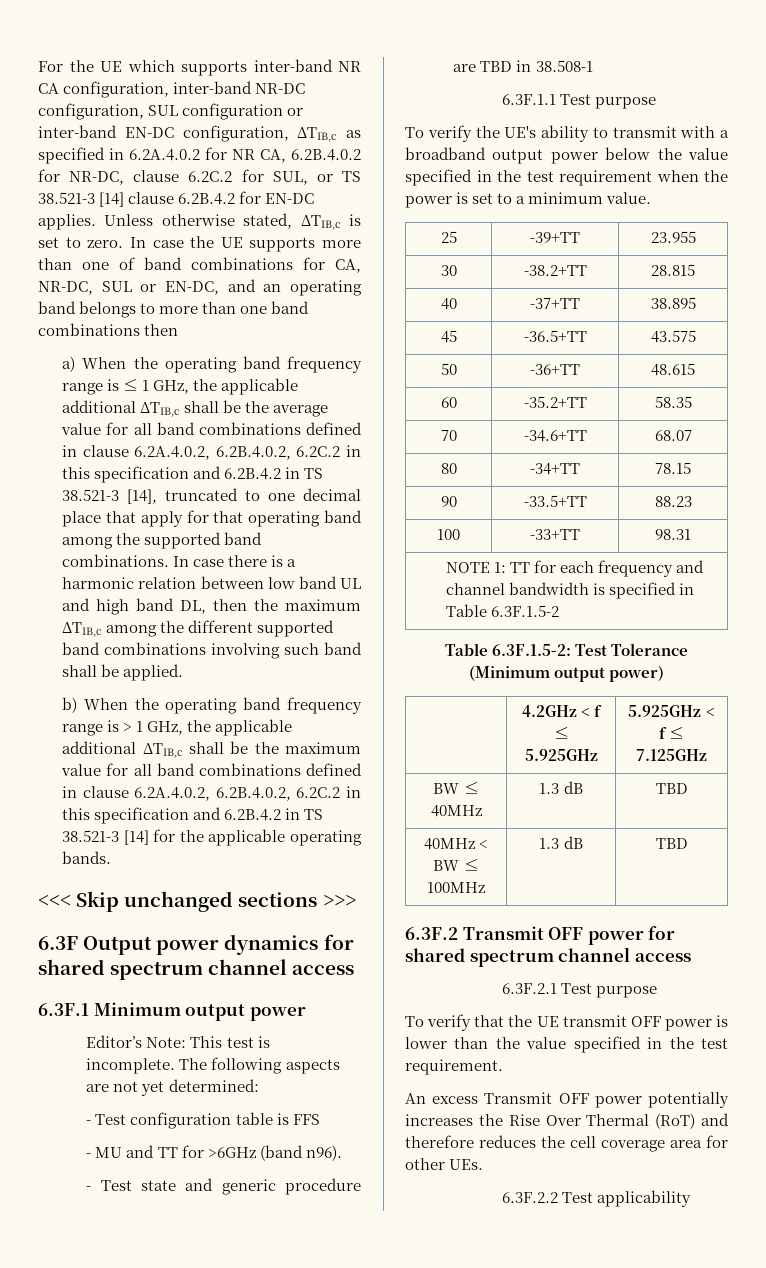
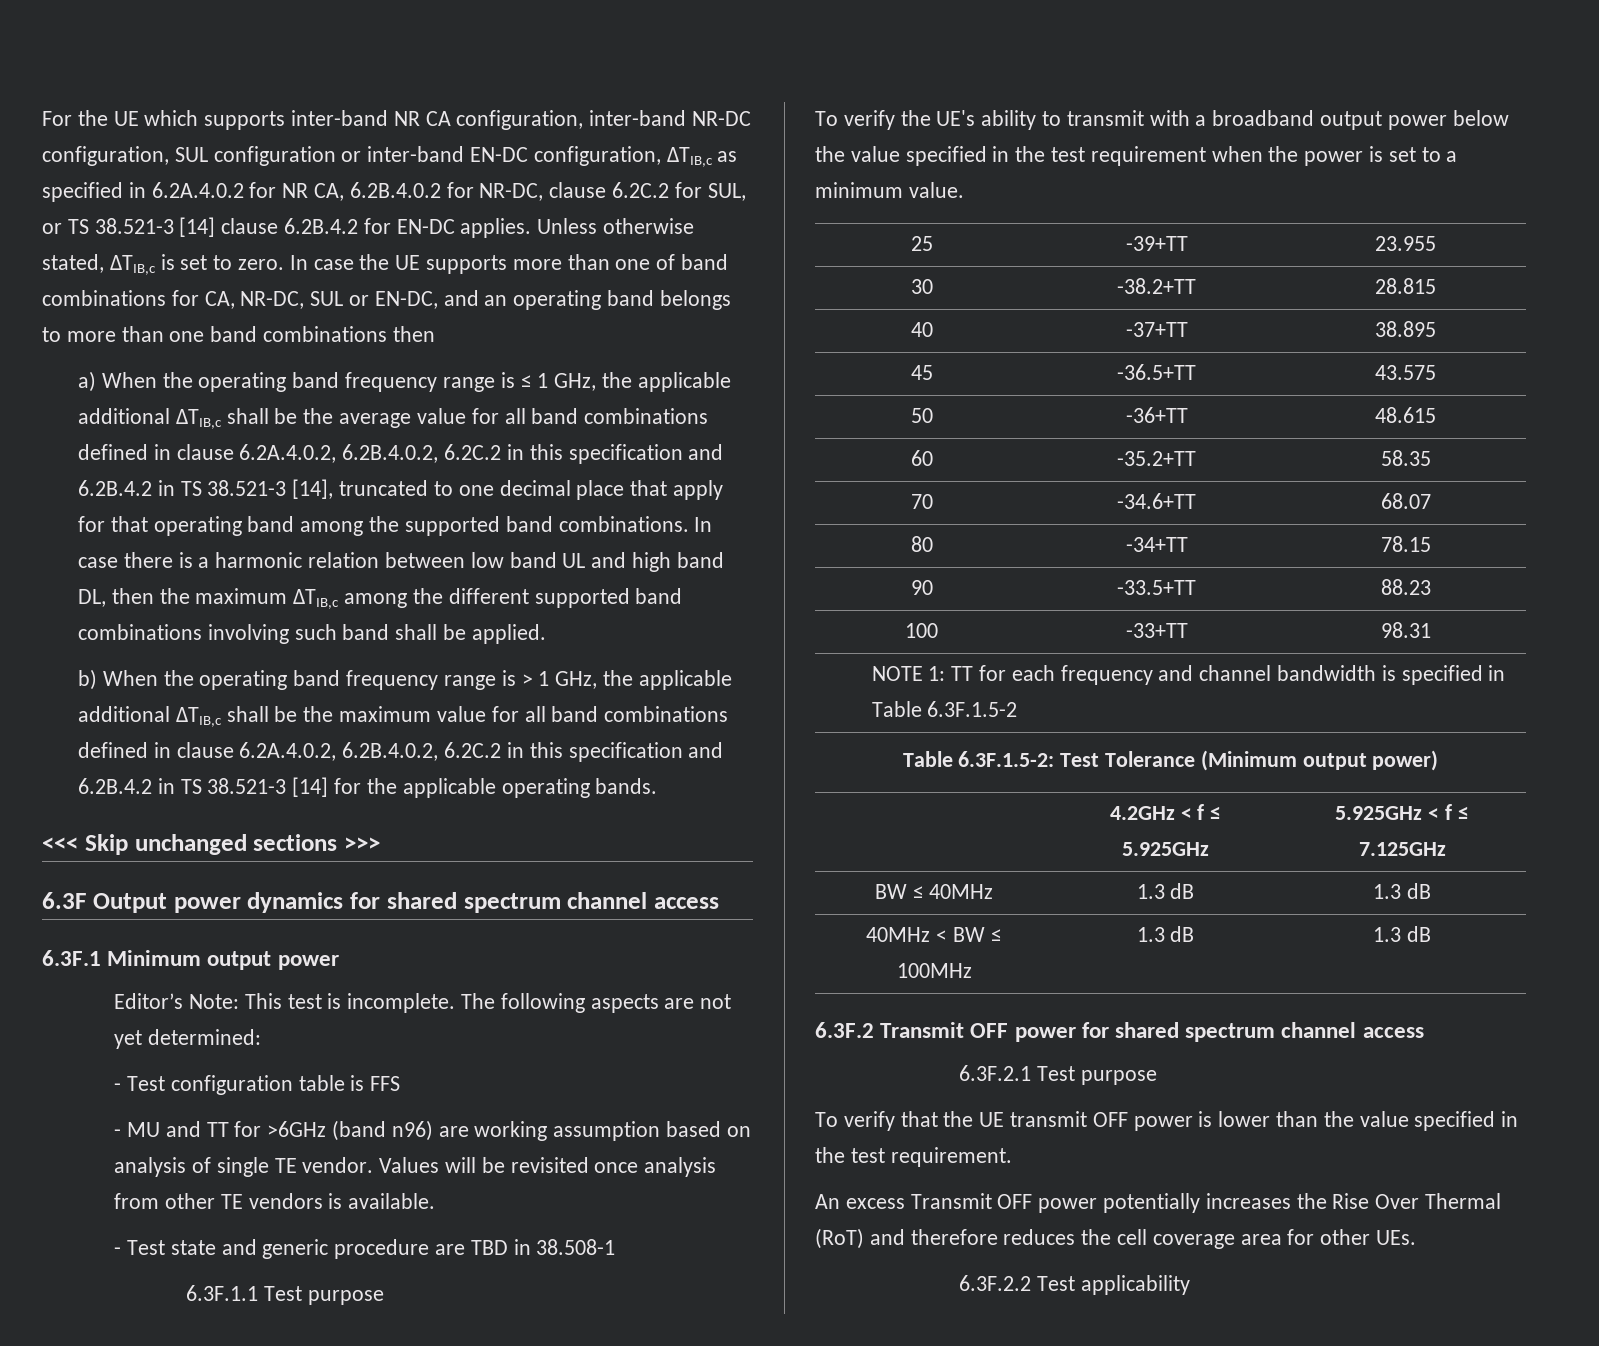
[305,1145,342,1161] n96). -> [391,1120,751,1141] [114,1157,717,1177] [114,1193,436,1209] n96) are working assumption based on analysis of single TE vendor. Values will be revisited once analysis from other TE vendors is available.
[655,783,688,794] TBD -> [1373,883,1431,899] 1.3 dB
[655,838,688,849] TBD -> [1373,926,1431,942] 1.3 dB

